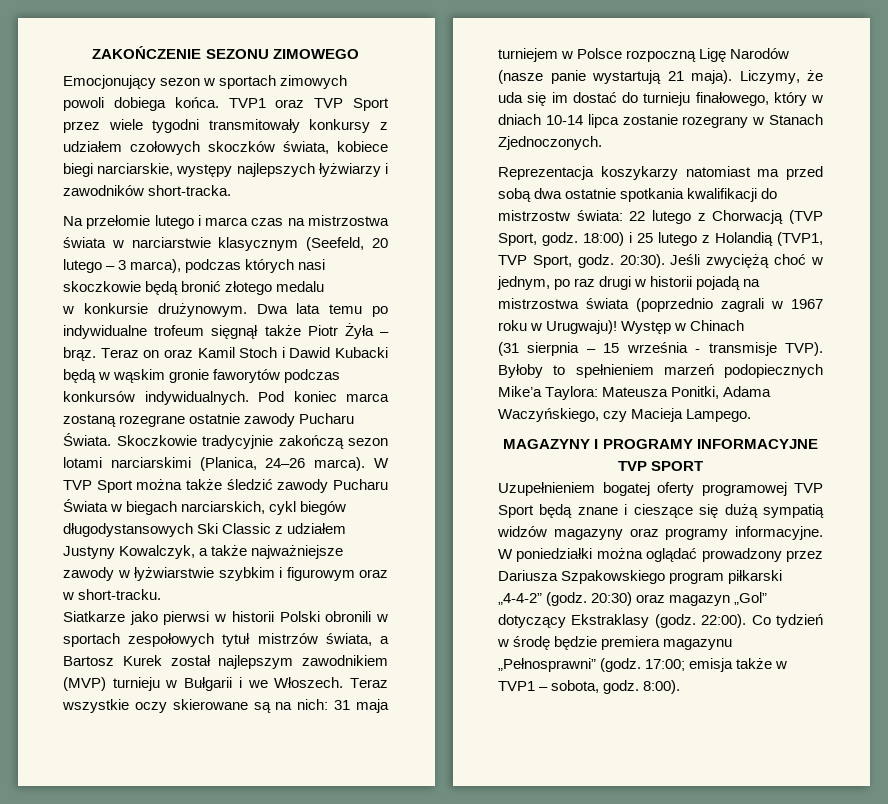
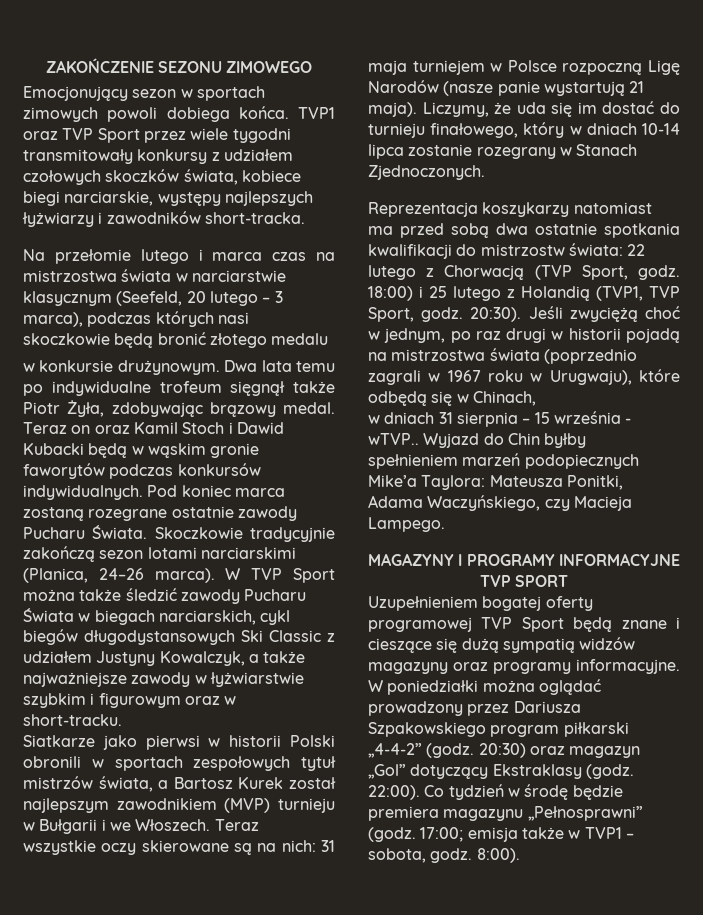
[344,323,389,339] [63,347,96,361] Żyła – brąz. -> [67,400,335,417] Żyła, zdobywając brązowy medal.
[546,320,745,334] [498,342,519,356] Urugwaju)! Występ w Chinach // (31 -> [549,369,680,385] [368,391,536,406] [368,412,453,424] Urugwaju), które odbędą się w Chinach, // w dniach 31
[708,342,823,356] [498,364,566,378] transmisje TVP). Byłoby to -> [368,433,587,448] wTVP.. Wyjazd do Chin byłby

